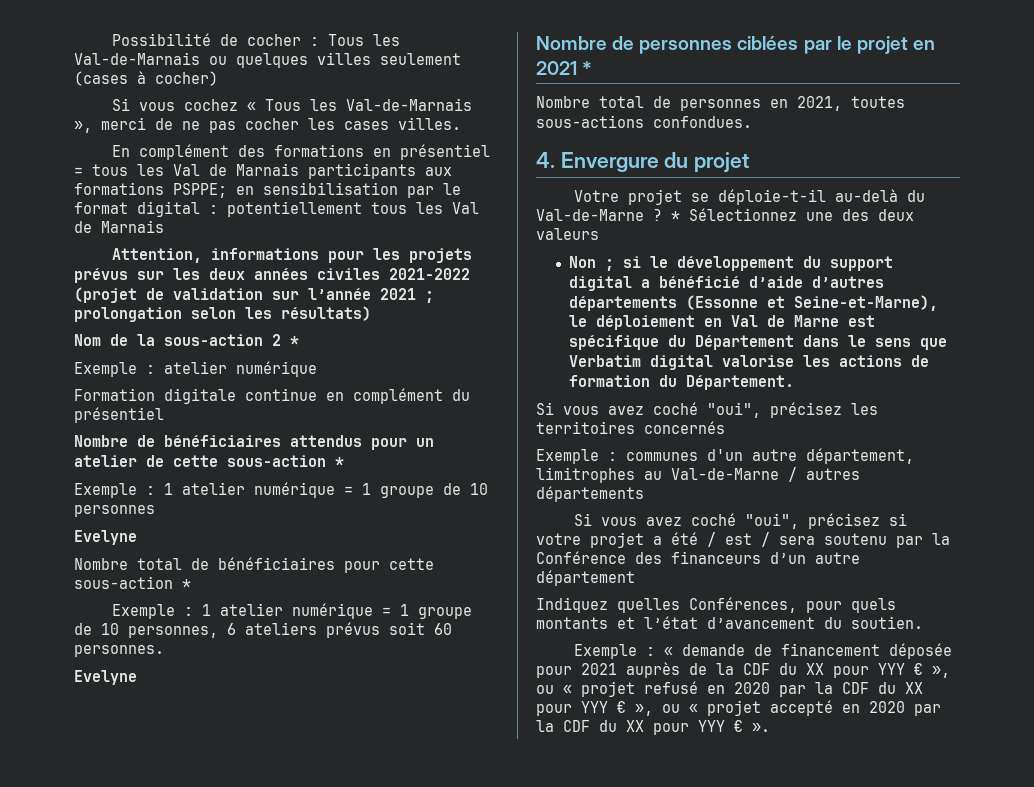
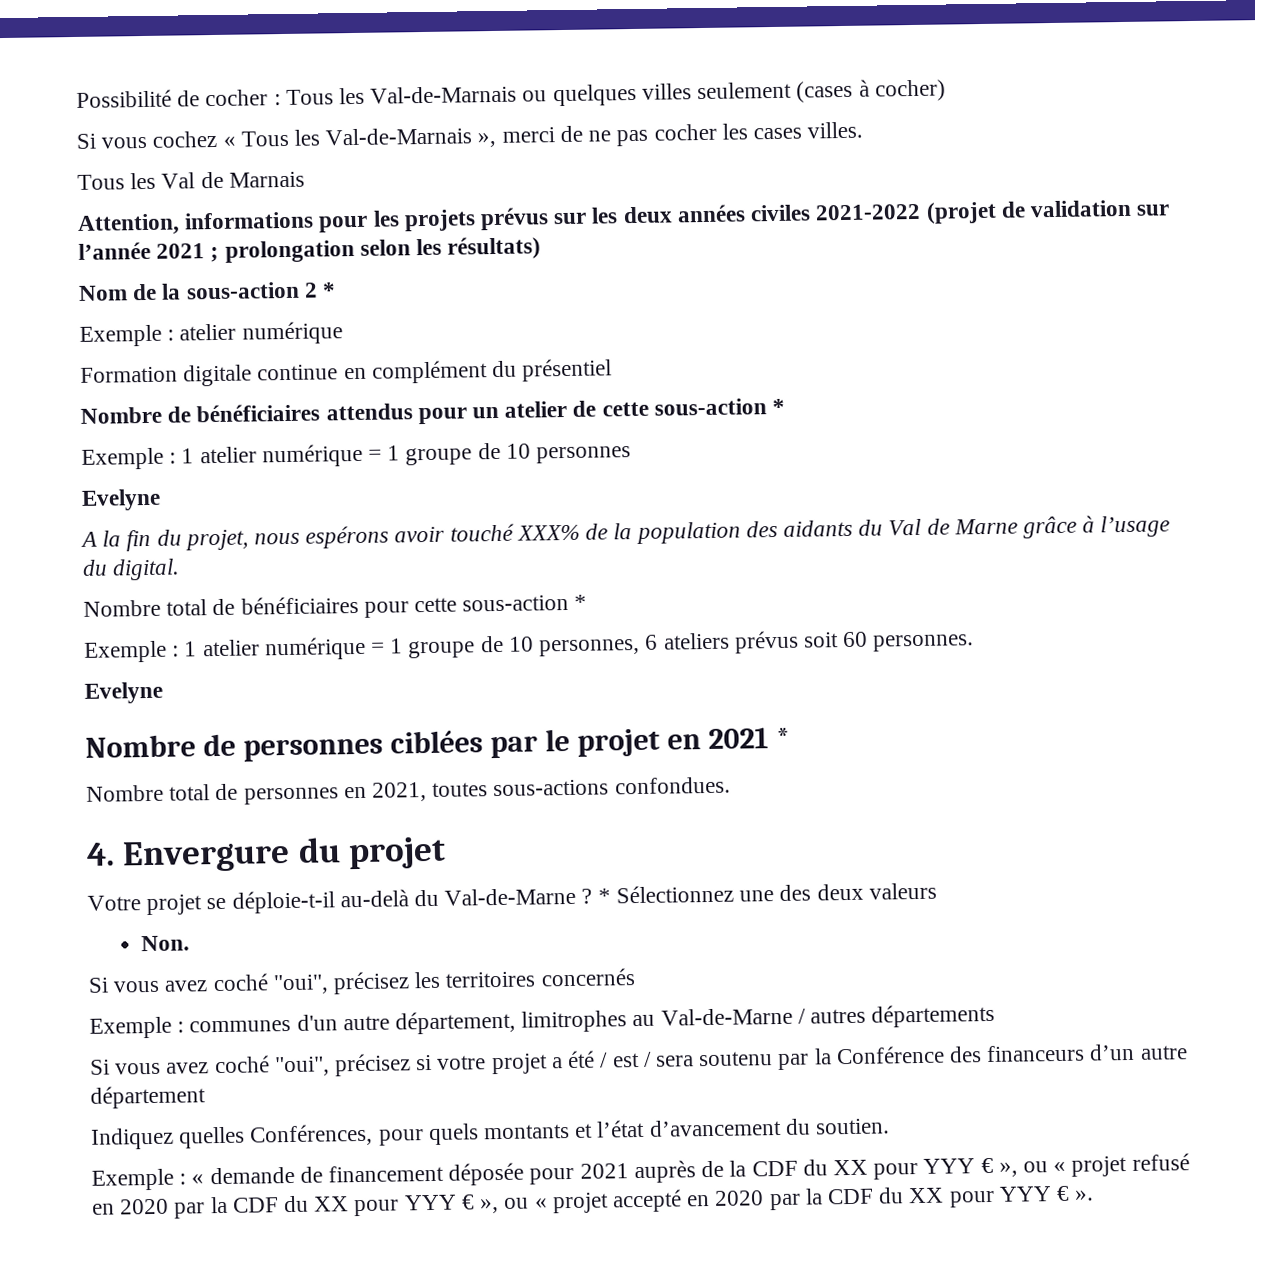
[111,144,490,160] [74,163,452,179] [74,182,461,198] [74,201,407,217] En complément des formations en présentiel = tous les Val de Marnais participants aux formations PSPPE; en sensibilisation par le format digital : potentiellement tous -> [77,174,125,190] Tous
(137, 537) none -> [80,515,1171,552] [82,558,181,581] // A la fin du projet, nous espérons avoir touché XXX% de la population des aidants du Val de Marne grâce à l’usage du digital.
[569,256,894,271] [569,276,885,291] [569,295,939,311] [569,315,876,330] [569,335,948,350] [569,355,930,370] [569,375,795,390] Non ; si le développement du support digital a bénéficié d’aide d’autres départements (Essonne et Seine-et-Marne), le déploiement en Val de Marne est spécifique du Département dans le sens que Verbatim digital valorise les actions de formation du Département. -> [141,935,191,952] Non.

